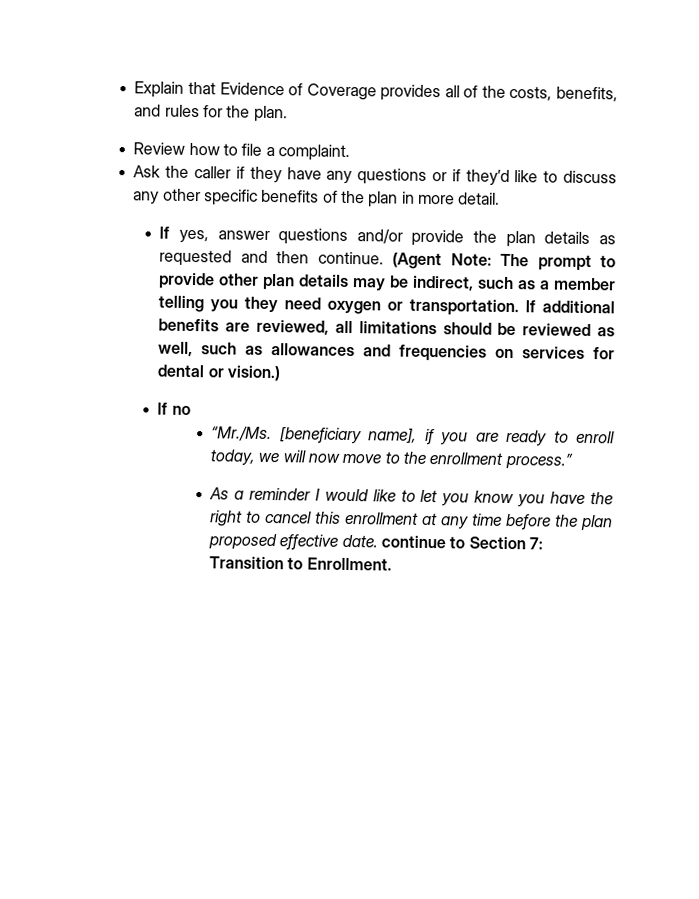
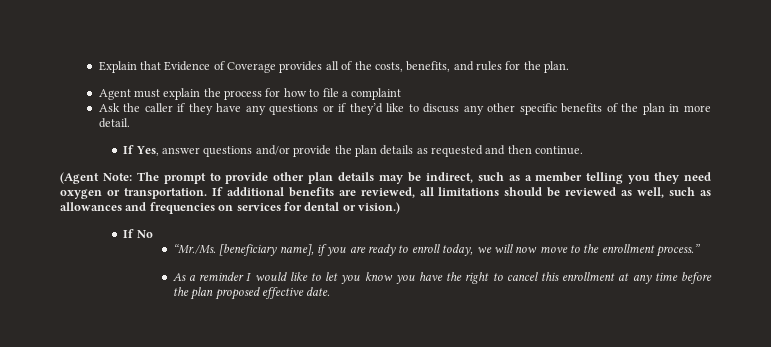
[133,142,186,155] Review -> [98,88,281,100] Agent must explain the process for
[278,144,351,161] complaint. -> [351,88,402,100] complaint
[178,229,209,244] yes, -> [135,146,159,156] Yes,
(384, 258) none -> (584, 150) //
[171,405,191,415] no -> [136,230,153,238] No
[381,535,543,550] [209,556,392,571] continue to Section 7: Transition to Enrollment. -> (331, 291) none

